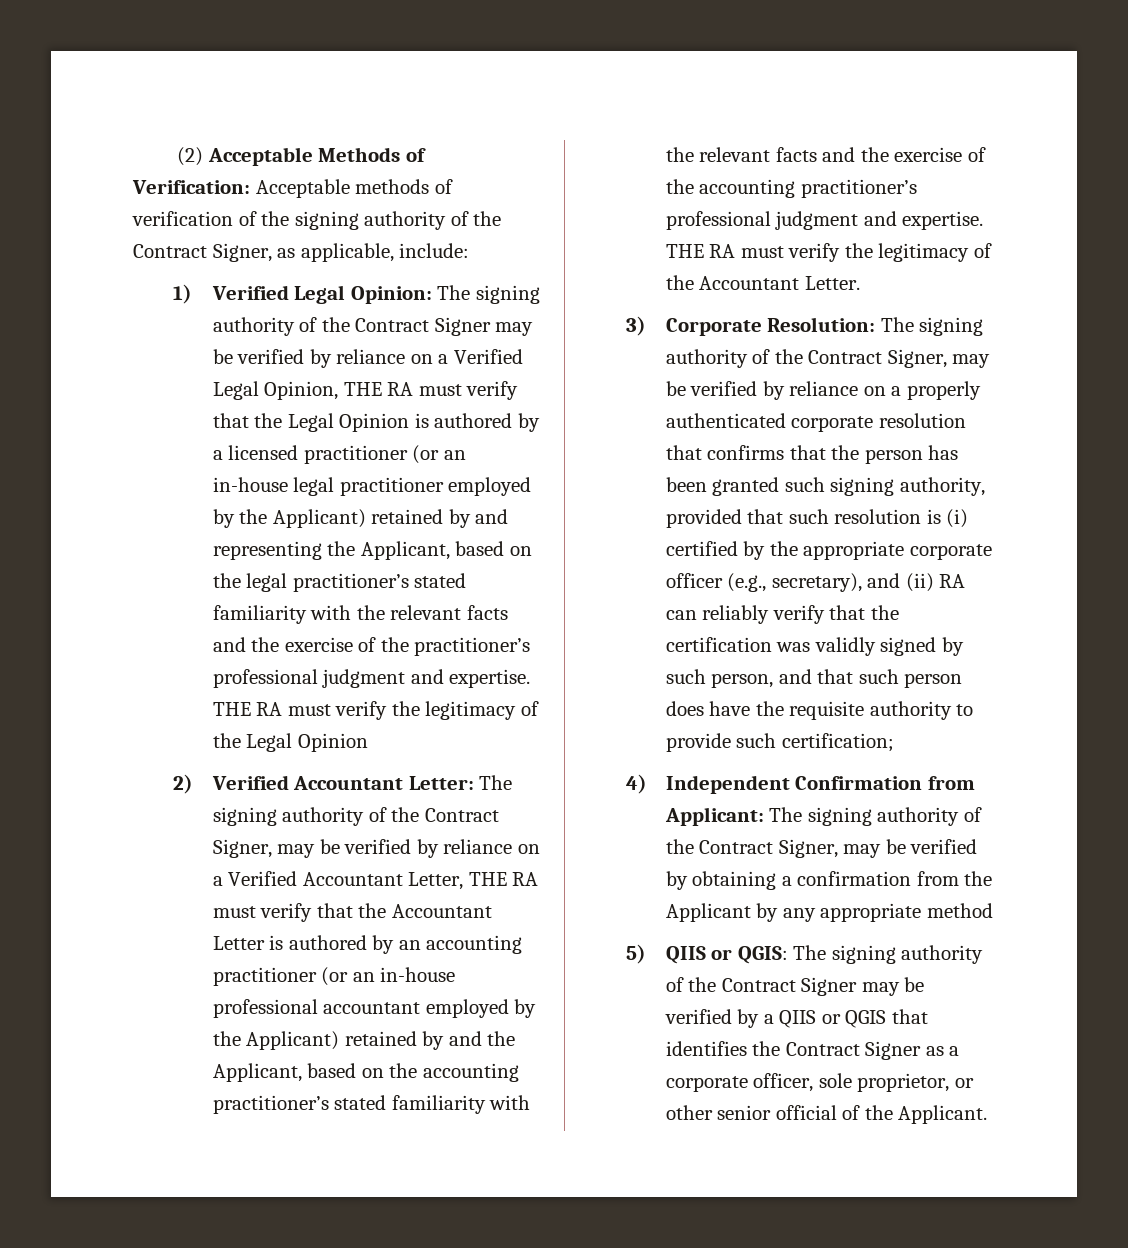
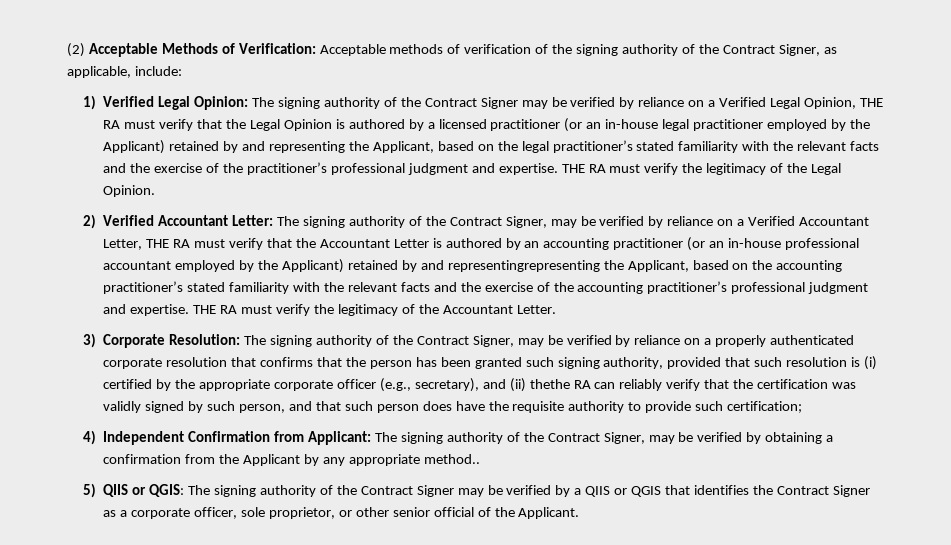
[297,733,368,752] Opinion -> [103,185,156,197] Opinion.
(482, 1038) none -> [447,260,600,272] representingrepresenting
(934, 582) none -> [529,379,570,389] thethe
[926,903,993,918] method -> [423,454,480,464] method..

